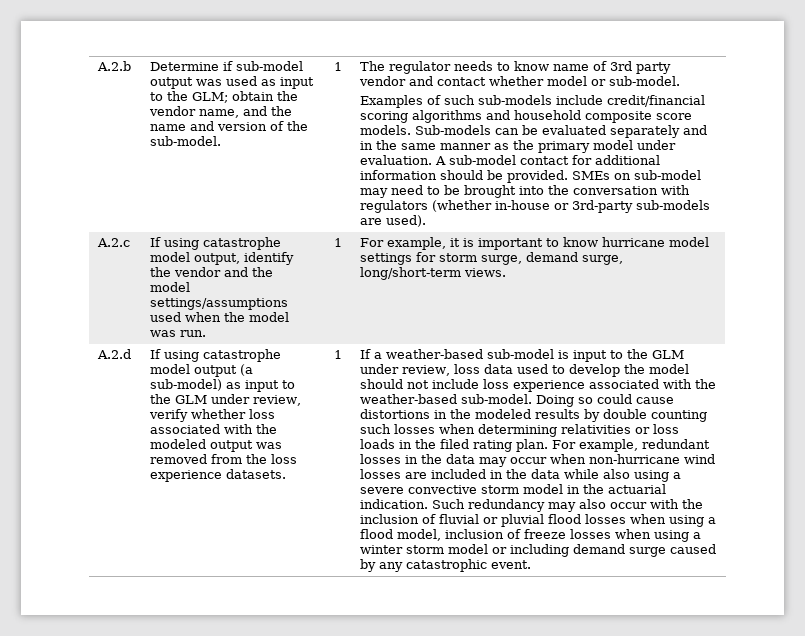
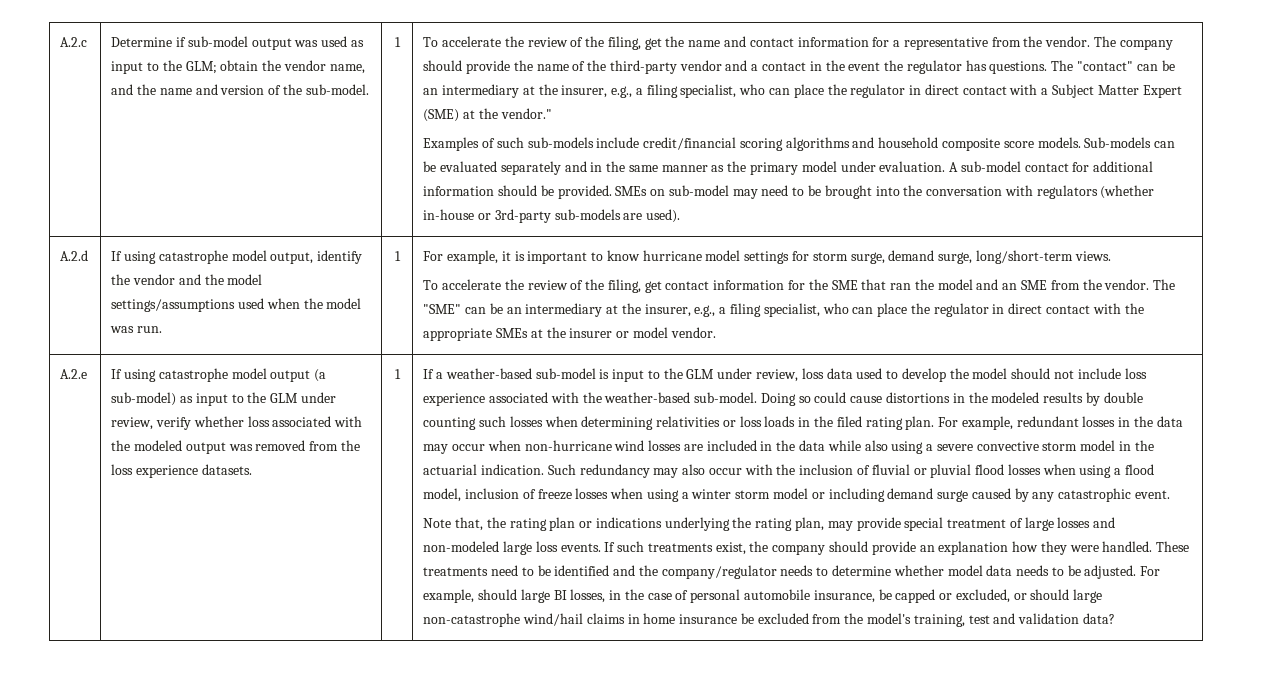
[97,61,132,71] A.2.b -> [60,37,88,47] A.2.c
[360,61,672,74] [359,76,681,86] The regulator needs to know name of 3rd party vendor and contact whether model or sub-model. -> [423,36,1173,50] [423,60,1175,74] [423,84,1182,98] [423,108,552,122] To accelerate the review of the filing, get the name and contact information for a representative from the vendor. The company should provide the name of the third-party vendor and a contact in the event the regulator has questions. The "contact" can be an intermediary at the insurer, e.g., a filing specialist, who can place the regulator in direct contact with a Subject Matter Expert (SME) at the vendor."
[97,238,131,247] A.2.c -> [60,250,89,261] A.2.d
[97,349,132,359] // A.2.d -> [423,279,1176,293] [423,303,1144,317] [423,327,716,341] [60,369,88,379] // To accelerate the review of the filing, get contact information for the SME that ran the model and an SME from the vendor. The "SME" can be an intermediary at the insurer, e.g., a filing specialist, who can place the regulator in direct contact with the appropriate SMEs at the insurer or model vendor. // A.2.e
(532, 564) none -> [423,517,1116,531] [423,541,1190,555] [423,565,1161,579] [423,589,1103,603] [423,613,1115,627] // Note that, the rating plan or indications underlying the rating plan, may provide special treatment of large losses and non-modeled large loss events. If such treatments exist, the company should provide an explanation how they were handled. These treatments need to be identified and the company/regulator needs to determine whether model data needs to be adjusted. For example, should large BI losses, in the case of personal automobile insurance, be capped or excluded, or should large non-catastrophe wind/hail claims in home insurance be excluded from the model's training, test and validation data?

